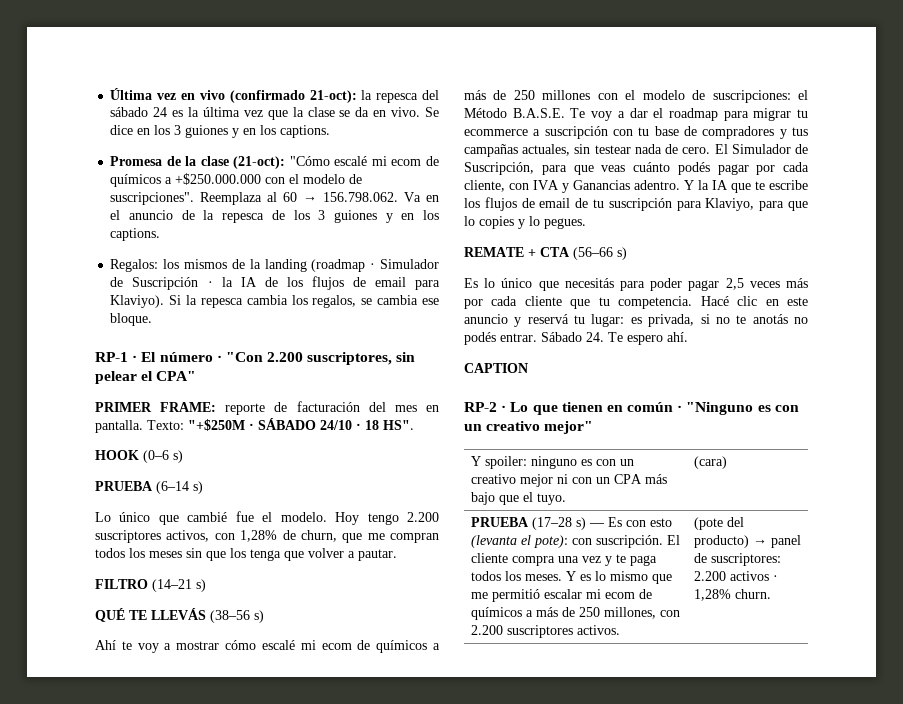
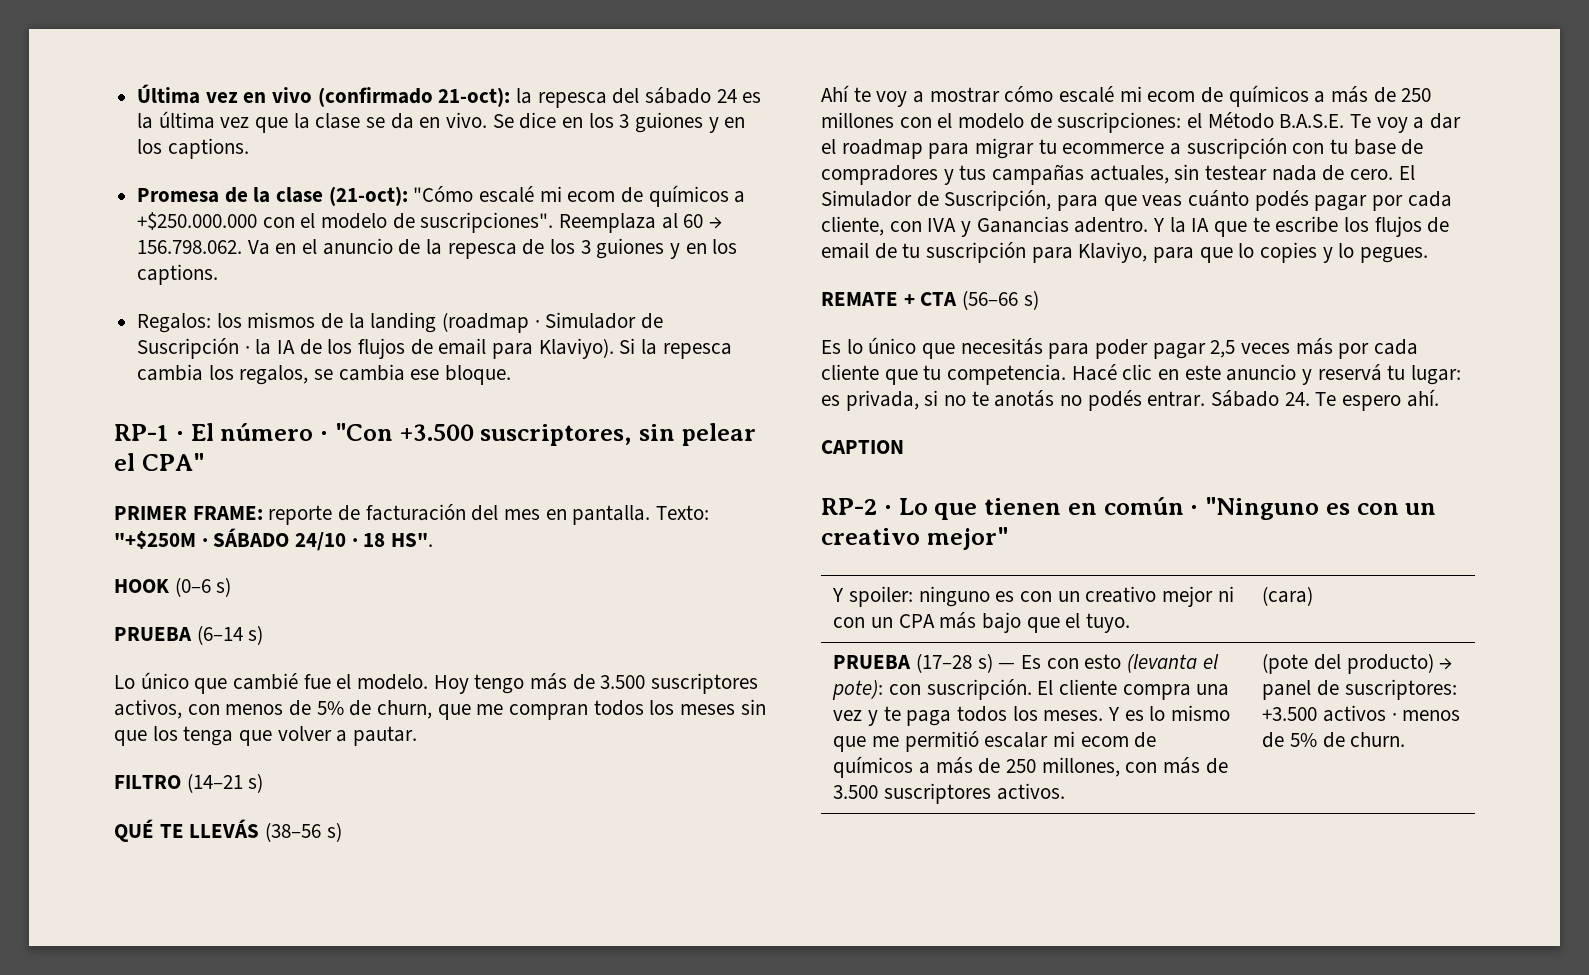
[267,352,304,362] 2.200 -> [399,424,474,441] +3.500
[407,512,440,522] [95,530,278,543] 2.200 suscriptores activos, con 1,28% -> [530,673,759,694] [114,699,344,719] más de 3.500 suscriptores activos, con menos de 5%
[470,625,503,635] 2.200 -> [1162,757,1228,774] [833,785,879,799] más de 3.500
[693,571,726,581] 2.200 -> [1262,707,1318,721] +3.500
[693,589,731,601] 1,28% -> [1402,710,1461,721] [1262,732,1345,748] menos de 5% de

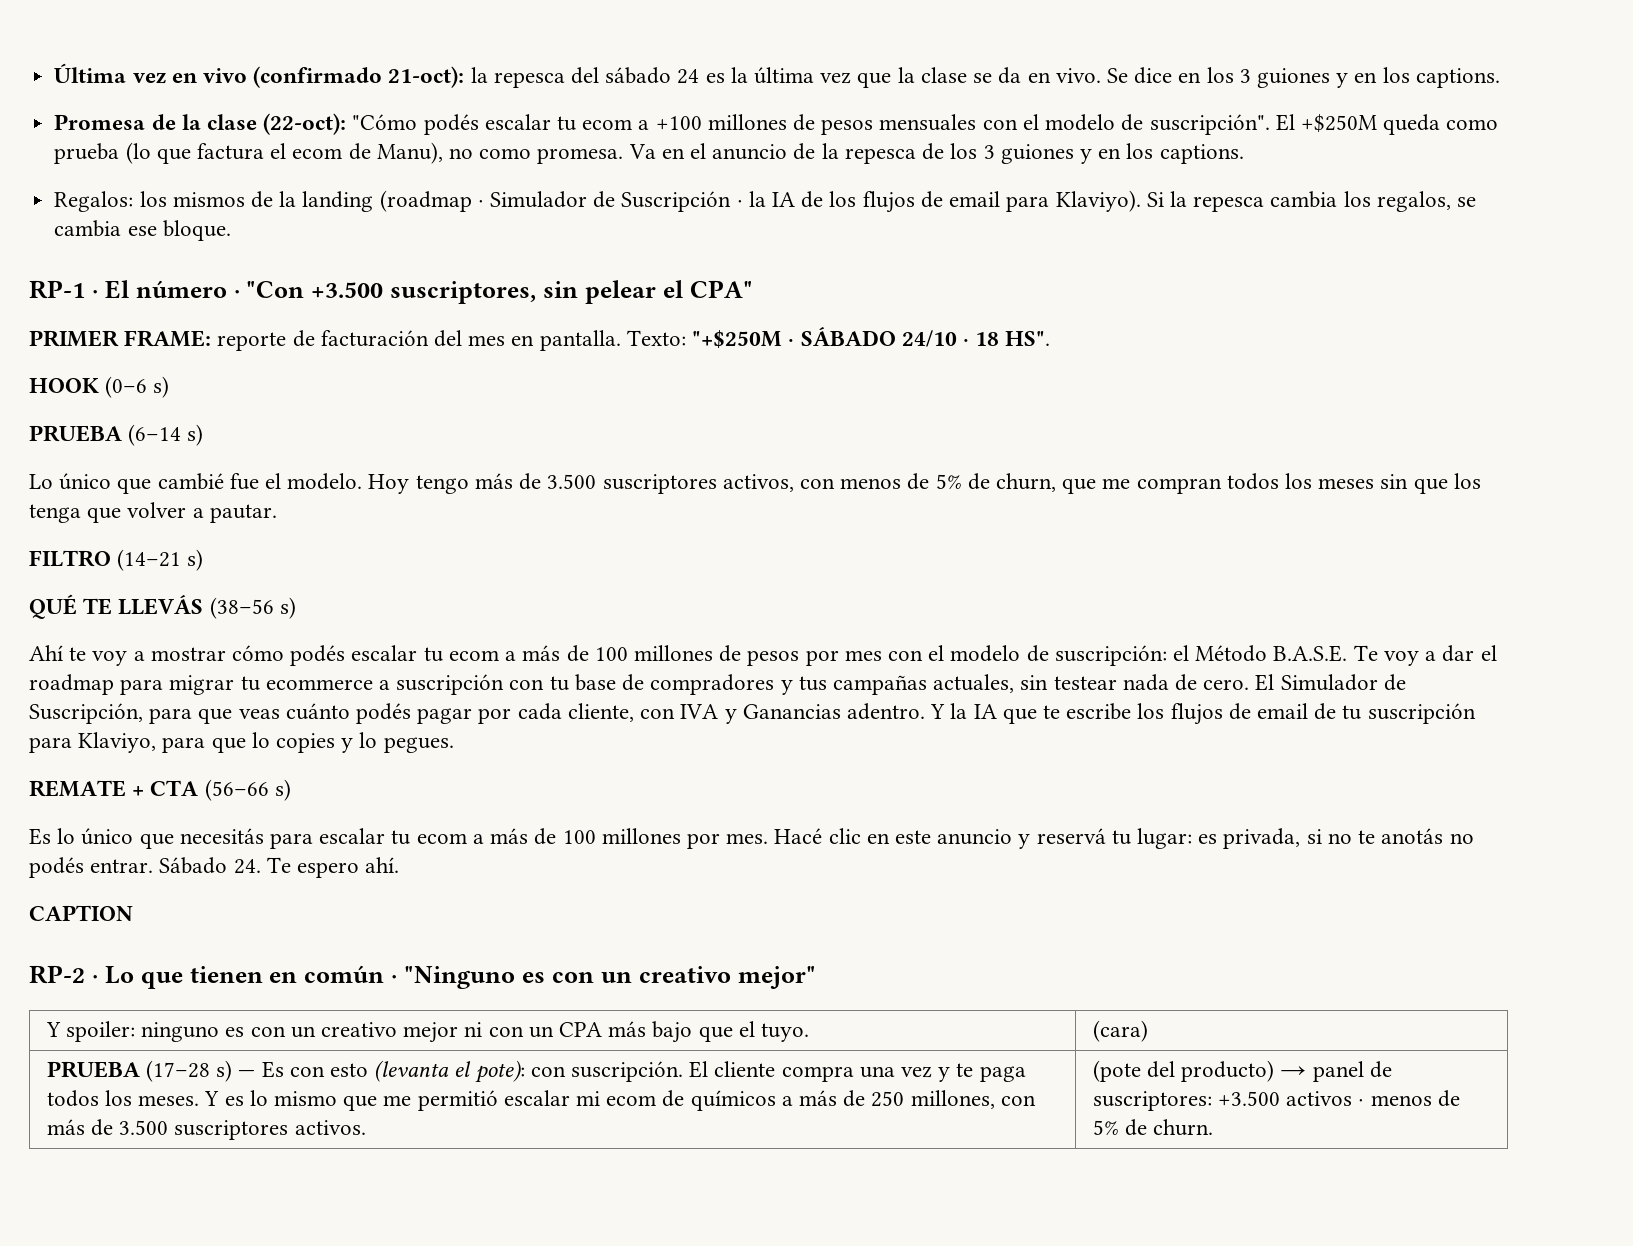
[328,185,746,207] [137,212,723,233] [137,240,243,254] (21-oct): "Cómo escalé mi ecom de químicos a +$250.000.000 con el modelo de suscripciones". Reemplaza al 60 → 156.798.062. -> [263,113,1499,135] [54,142,624,164] (22-oct): "Cómo podés escalar tu ecom a +100 millones de pesos mensuales con el modelo de suscripción". El +$250M queda como prueba (lo que factura el ecom de Manu), no como promesa.
[1059,85,1432,107] [821,112,1182,133] escalé mi ecom de químicos a más de 250 millones con el modelo de suscripciones: -> [290,645,1167,666] podés escalar tu ecom a más de 100 millones de pesos por mes con el modelo de suscripción:
[1095,338,1419,359] [821,364,1067,385] poder pagar 2,5 veces más por cada cliente que tu competencia. -> [319,828,769,849] escalar tu ecom a más de 100 millones por mes.

